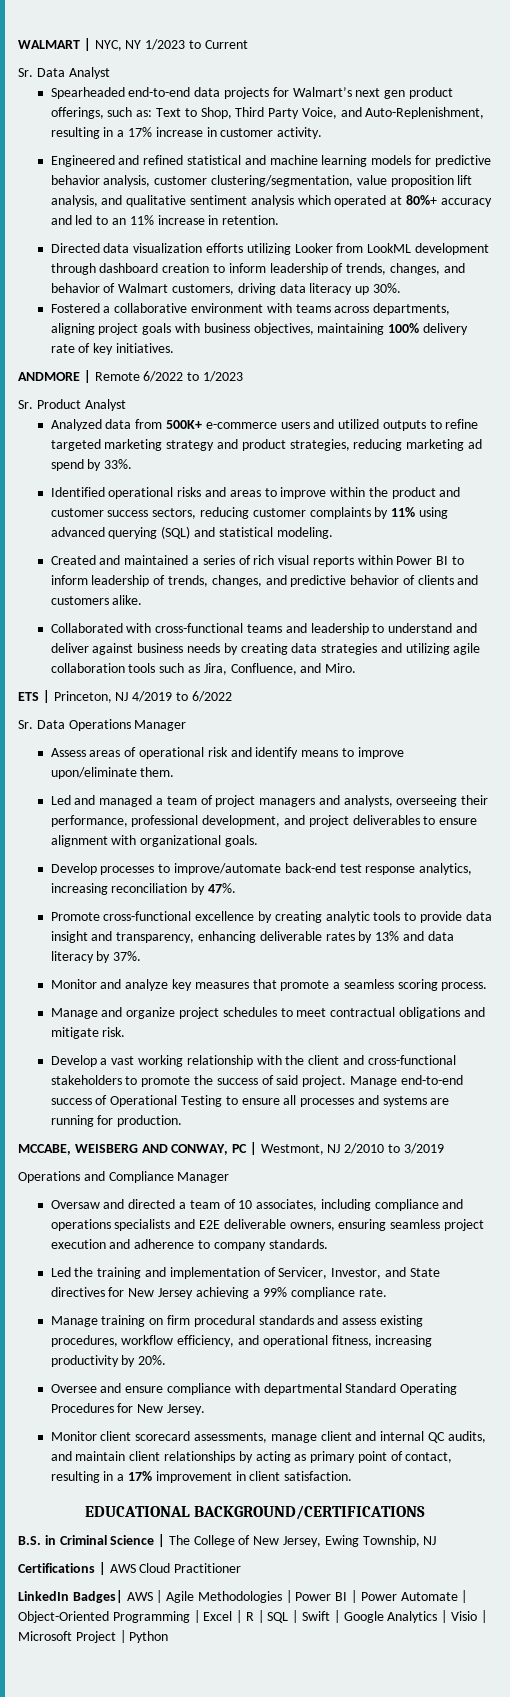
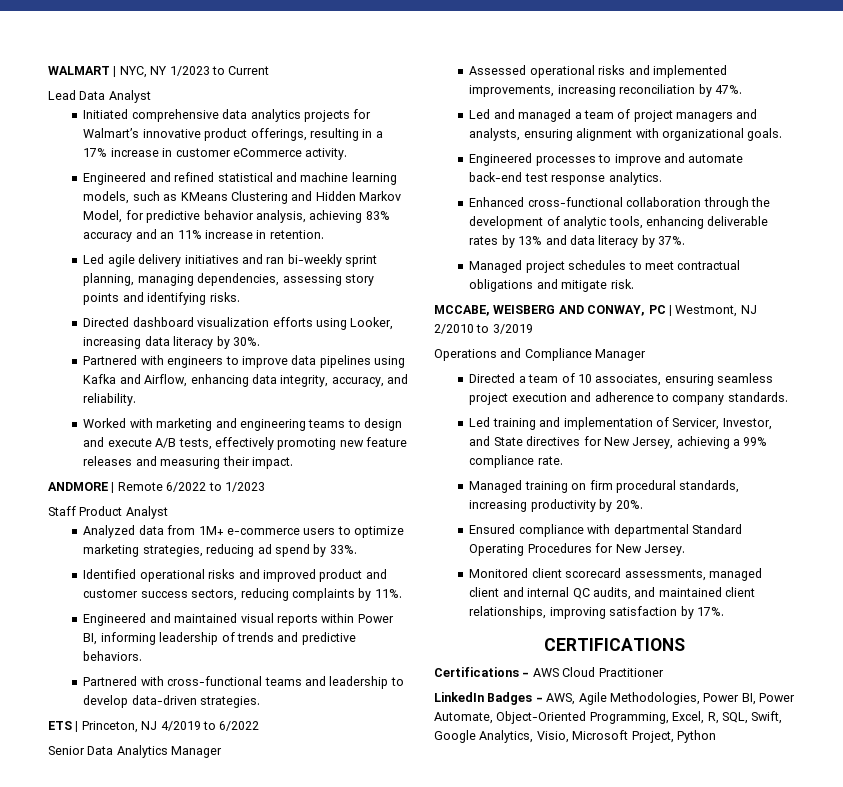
[18,68,33,77] Sr. -> [48,90,76,100] Lead
[50,87,453,99] [50,107,485,119] Spearheaded end-to-end data projects for Walmart’s next gen product offerings, such as: Text to Shop, Third Party Voice, and Auto-Replenishment, -> [83,109,372,122] [83,128,307,141] Initiated comprehensive data analytics projects for Walmart’s innovative product offerings,
(274, 132) none -> [232,148,302,157] eCommerce
[371,155,491,167] [50,175,473,187] [50,195,492,207] [50,215,109,225] models for predictive behavior analysis, customer clustering/segmentation, value proposition lift analysis, and qualitative sentiment analysis which operated at 80%+ accuracy and led to -> [83,191,401,204] [83,210,390,223] [83,229,157,242] models, such as KMeans Clustering and Hidden Markov Model, for predictive behavior analysis, achieving 83% accuracy and
[50,243,130,253] // Directed data -> [83,254,377,267] [83,273,374,286] [83,292,240,305] [83,317,194,327] // Led agile delivery initiatives and ran bi-weekly sprint planning, managing dependencies, assessing story points and identifying risks. // Directed dashboard
[246,243,489,255] [50,263,465,275] [50,283,370,295] utilizing Looker from LookML development through dashboard creation to inform leadership of trends, changes, and behavior of Walmart customers, driving data literacy up -> [315,317,394,330] [83,336,230,349] using Looker, increasing data literacy by
[50,303,451,315] [50,323,468,335] [50,343,174,355] Fostered a collaborative environment with teams across departments, aligning project goals with business objectives, maintaining 100% delivery rate of key initiatives. -> [83,355,405,368] [83,374,408,387] [83,393,137,406] [83,418,402,431] [83,437,407,450] [83,456,293,469] Partnered with engineers to improve data pipelines using Kafka and Airflow, enhancing data integrity, accuracy, and reliability. // Worked with marketing and engineering teams to design and execute A/B tests, effectively promoting new feature releases and measuring their impact.
[18,400,33,409] Sr. -> [48,506,76,516] Staff
[165,420,202,429] 500K+ -> [198,526,224,535] 1M+
[313,419,479,431] [50,439,286,451] and utilized outputs to refine targeted marketing strategy and product -> [337,526,404,538] [83,544,140,557] to optimize marketing
[406,439,465,451] marketing -> (255, 550) none
[229,487,388,499] areas to improve within the -> [262,569,316,582] improved
[252,508,306,517] customer -> (289, 594) none
[391,507,448,519] [50,526,333,539] [50,555,465,567] [50,575,479,587] [50,595,143,605] [50,623,123,633] 11% using advanced querying (SQL) and statistical modeling. // Created and maintained a series of rich visual reports within Power BI to inform leadership of trends, changes, and predictive behavior of clients and customers alike. // Collaborated -> [374,589,402,598] [83,613,394,626] [83,632,356,645] [83,651,143,661] [83,676,138,686] 11%. // Engineered and maintained visual reports within Power BI, informing leadership of trends and predictive behaviors. // Partnered
[388,623,477,633] [50,643,481,655] [50,663,357,675] understand and deliver against business needs by creating data strategies and utilizing agile collaboration tools such as Jira, Confluence, and Miro. -> [83,695,261,708] develop data-driven strategies.
[18,719,187,731] [50,747,404,759] [50,767,175,779] Sr. Data Operations Manager // Assess areas of operational risk and identify means to improve upon/eliminate them. -> [48,745,223,758] [469,65,727,78] [469,84,742,97] Senior Data Analytics Manager // Assessed operational risks and implemented improvements, increasing reconciliation by 47%.
[396,795,489,807] [50,815,478,827] overseeing their performance, professional development, and project deliverables to ensure -> [523,129,573,141] ensuring
[50,863,97,875] Develop -> [469,153,533,166] Engineered
[173,863,473,875] [50,883,236,895] [50,911,492,923] [50,931,195,943] improve/automate back-end test response analytics, increasing reconciliation by 47%. // Promote cross-functional excellence by creating analytic tools to provide data insight and transparency, -> [614,153,744,166] [469,172,662,185] [469,197,770,210] [469,216,643,229] improve and automate back-end test response analytics. // Enhanced cross-functional collaboration through the development of analytic tools,
[50,979,488,991] [50,1007,176,1019] Monitor and analyze key measures that promote a seamless scoring process. // Manage and organize -> [469,260,523,273] Managed
[50,1055,456,1067] [50,1075,463,1087] [50,1095,450,1107] [50,1115,183,1127] // Develop a vast working relationship with the client and cross-functional stakeholders to promote the success of said project. Manage end-to-end success of Operational Testing to ensure all processes and systems are running for production. -> (634, 284) none
[50,1199,176,1209] Oversaw and directed -> [469,373,516,383] Directed
[320,1199,464,1211] [50,1219,335,1231] including compliance and operations specialists and E2E deliverable owners, -> (662, 380) none
[74,1267,94,1277] the -> (491, 422) none
[157,1288,193,1299] Jersey -> [632,437,674,449] Jersey,
[50,1316,98,1327] Manage -> [469,480,523,493] Managed
[258,1315,423,1327] [50,1335,372,1347] standards and assess existing procedures, workflow efficiency, and operational fitness, -> [679,480,740,493] standards,
[50,1383,164,1393] Oversee and ensure -> [469,524,516,534] Ensured
[50,1431,97,1441] Monitor -> [469,568,529,578] Monitored
[270,1434,317,1443] manage -> [708,568,762,581] managed
[75,1451,453,1463] [50,1471,353,1483] [84,1505,426,1520] [18,1534,437,1547] maintain client relationships by acting as primary point of contact, resulting in a 17% improvement in client satisfaction. // EDUCATIONAL BACKGROUND/CERTIFICATIONS // B.S. in Criminal Science | The College of New Jersey, Ewing Township, NJ -> [658,587,755,597] [469,606,724,619] [544,638,685,651] maintained client relationships, improving satisfaction by 17%. // CERTIFICATIONS
[98,1562,106,1575] | -> [522,672,530,677] -
[72,1590,468,1603] [18,1610,487,1623] [18,1630,126,1643] Badges| AWS | Agile Methodologies | Power BI | Power Automate | Object-Oriented Programming | Excel | R | SQL | Swift | Google Analytics | Visio | Microsoft Project | -> [487,692,795,705] [434,711,783,724] [434,730,674,743] Badges - AWS, Agile Methodologies, Power BI, Power Automate, Object-Oriented Programming, Excel, R, SQL, Swift, Google Analytics, Visio, Microsoft Project,

